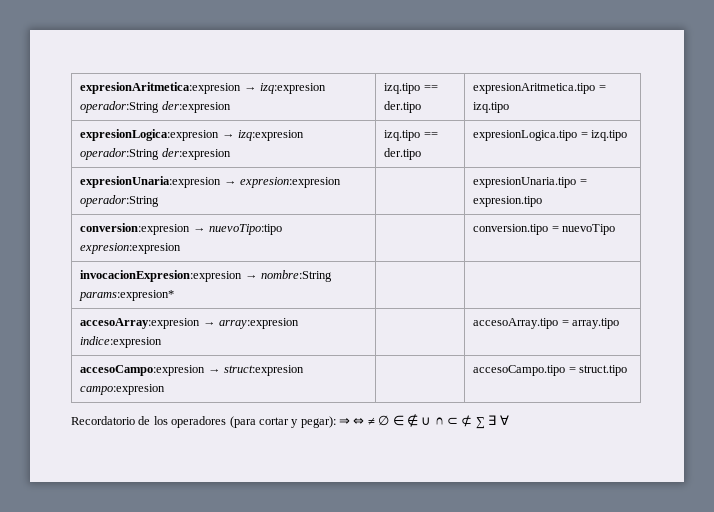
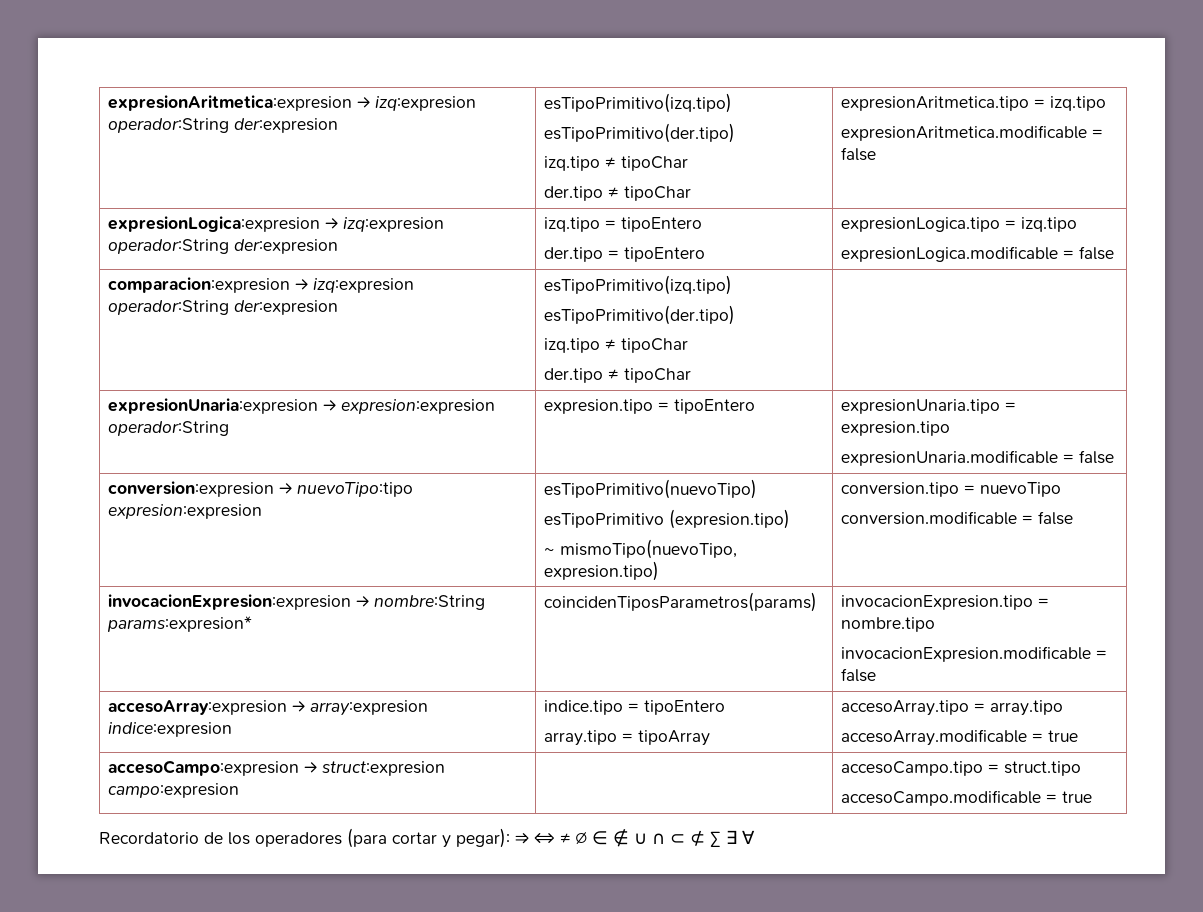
[384,83,438,94] [384,101,422,113] izq.tipo == der.tipo -> [543,93,732,113] [543,123,735,143] [543,156,688,171] [543,186,691,201] esTipoPrimitivo(izq.tipo) // esTipoPrimitivo(der.tipo) // izq.tipo ≠ tipoChar // der.tipo ≠ tipoChar
(510, 107) none -> [840,125,1103,141] [840,147,876,161] // expresionAritmetica.modificable = false
[423,132,438,138] [384,148,422,160] == der.tipo -> [604,217,702,232] [543,247,705,262] = tipoEntero // der.tipo = tipoEntero
(627, 135) none -> [840,246,1114,262] [107,277,414,293] [107,300,338,315] [543,275,732,295] [543,305,735,325] [543,338,688,353] [543,368,691,383] // expresionLogica.modificable = false // comparacion:expresion → izq:expresion operador:String der:expresion | esTipoPrimitivo(izq.tipo) // esTipoPrimitivo(der.tipo) // izq.tipo ≠ tipoChar // der.tipo ≠ tipoChar |
(160, 201) none -> [543,399,755,414] expresion.tipo = tipoEntero
(543, 201) none -> [840,450,1114,466] // expresionUnaria.modificable = false
(182, 248) none -> [543,479,757,499] [543,509,790,529] [543,539,737,559] [543,561,659,581] esTipoPrimitivo(nuevoTipo) // esTipoPrimitivo (expresion.tipo) // ~ mismoTipo(nuevoTipo, expresion.tipo)
(615, 229) none -> [840,511,1073,525] // conversion.modificable = false
[80,318,299,329] [80,336,163,348] | // accesoArray:expresion → array:expresion indice:expresion | -> [543,592,817,612] [840,595,1049,610] [840,617,935,632] [840,646,1107,662] [840,668,876,682] [107,700,428,716] [107,722,232,737] [543,700,725,715] [543,730,710,746] coincidenTiposParametros(params) | invocacionExpresion.tipo = nombre.tipo // invocacionExpresion.modificable = false // accesoArray:expresion → array:expresion indice:expresion | indice.tipo = tipoEntero // array.tipo = tipoArray
(619, 323) none -> [840,729,1078,746] // accesoArray.modificable = true
(627, 370) none -> [840,790,1092,806] // accesoCampo.modificable = true

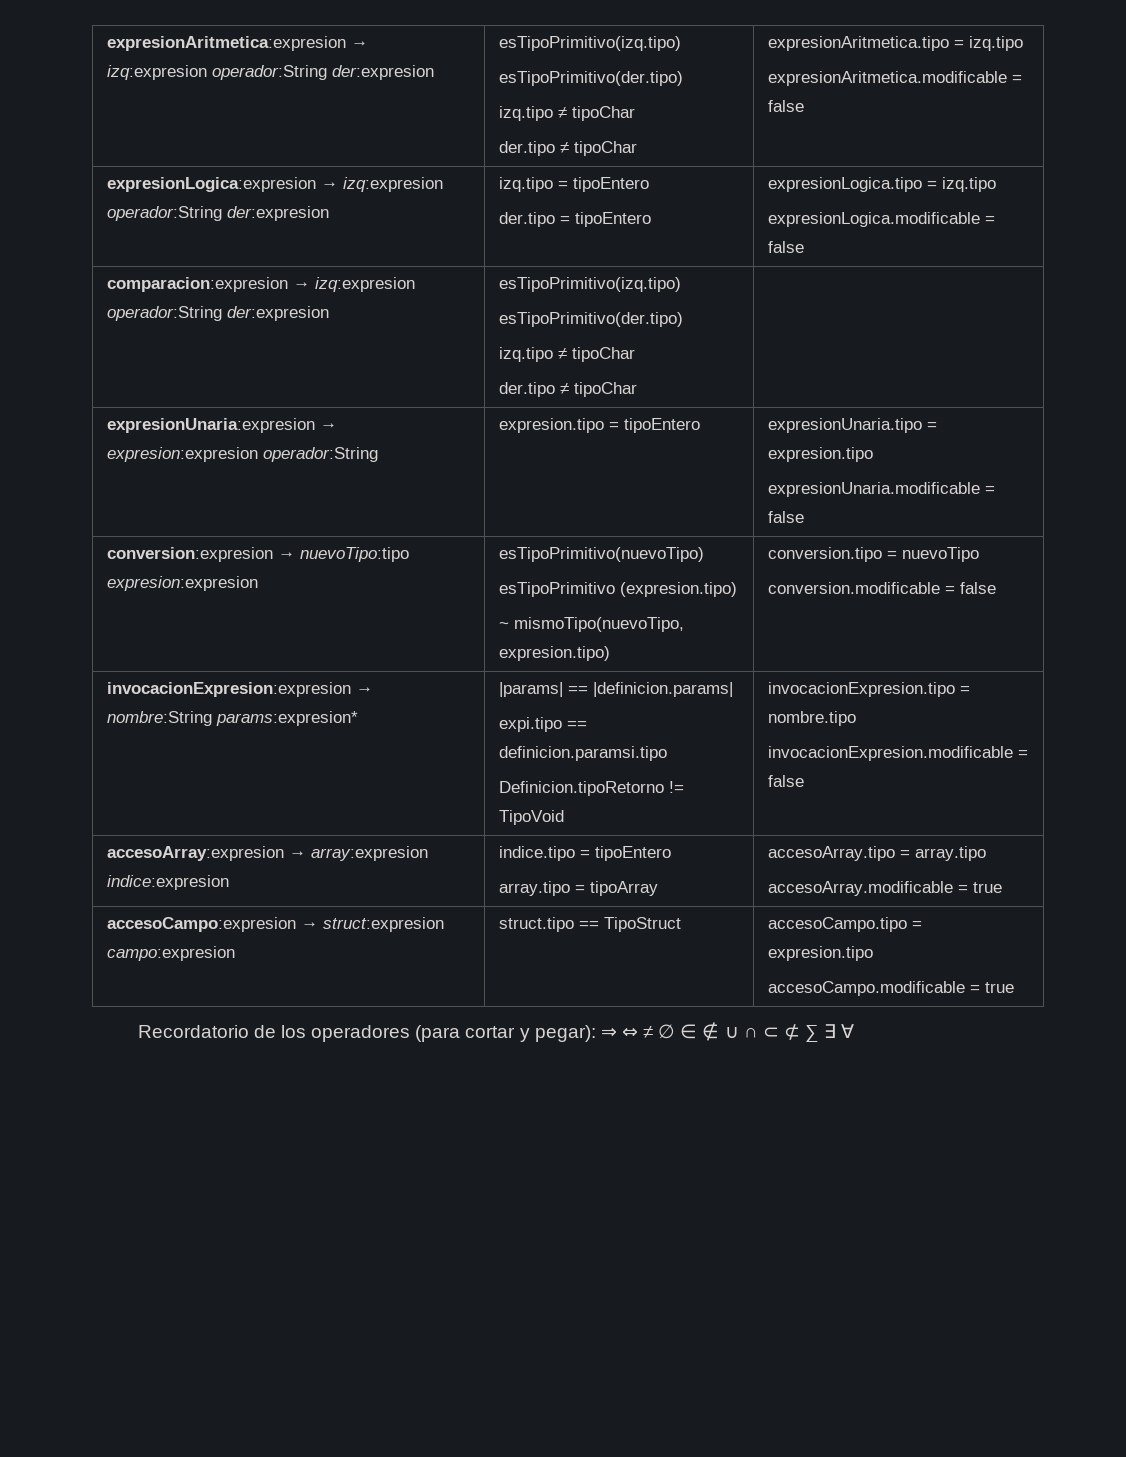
[543,592,817,612] coincidenTiposParametros(params) -> [498,682,733,697] [498,717,587,732] [498,746,667,761] [498,781,684,796] [498,810,564,825] |params| == |definicion.params| // expi.tipo == definicion.paramsi.tipo // Definicion.tipoRetorno != TipoVoid
(239, 790) none -> [498,917,681,932] struct.tipo == TipoStruct
[1003,761,1081,776] struct.tipo -> [767,946,873,961] expresion.tipo

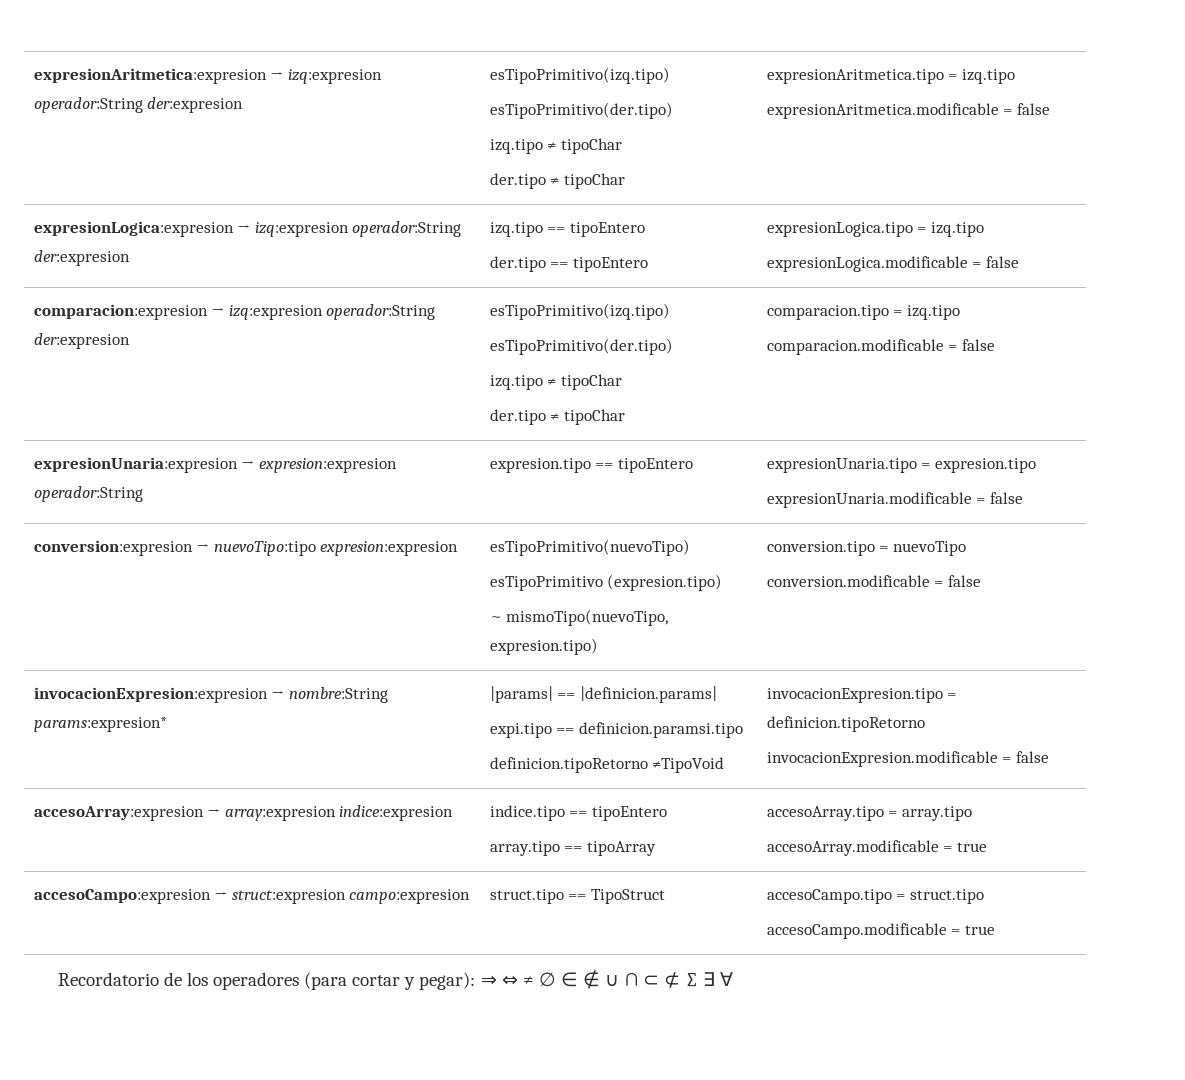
[557,181,568,189] = -> [547,227,566,233] ==
[559,216,570,224] = -> [550,262,569,268] ==
(637, 389) none -> [766,305,960,320] [766,339,995,355] comparacion.tipo = izq.tipo // comparacion.modificable = false
[608,422,619,430] = -> [595,463,614,469] ==
[498,781,684,796] [498,810,564,825] Definicion.tipoRetorno != TipoVoid -> [489,757,725,773] definicion.tipoRetorno ≠TipoVoid
[767,711,856,726] nombre.tipo -> [766,716,925,732] definicion.tipoRetorno
[579,850,590,858] = -> [569,811,588,817] ==
[574,885,585,893] = -> [564,846,583,852] ==
[767,946,873,961] expresion.tipo -> [909,889,984,904] struct.tipo

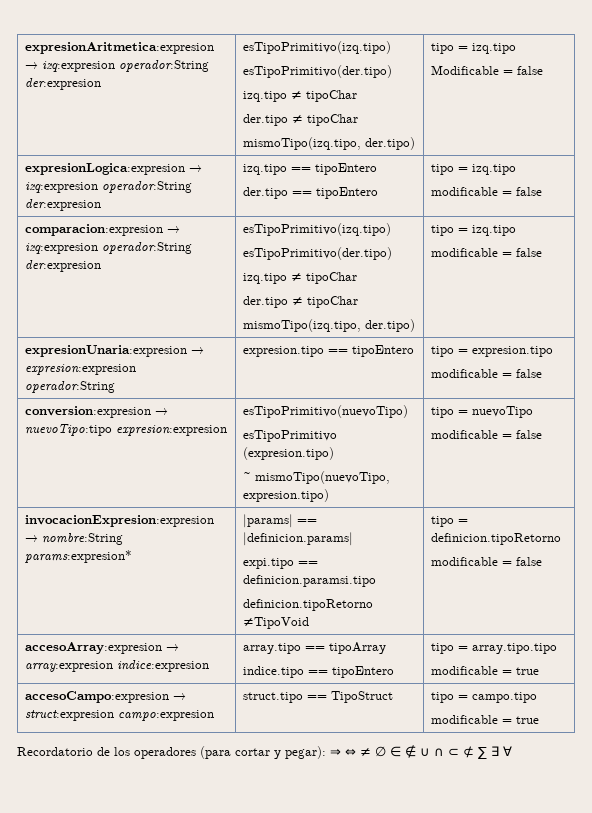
[766,69,1015,84] [766,103,999,119] | expresionAritmetica.tipo = izq.tipo // expresionAritmetica.modificable -> [243,137,416,150] [431,43,517,54] [431,65,500,75] // mismoTipo(izq.tipo, der.tipo) | tipo = izq.tipo // Modificable
[766,222,984,237] [766,256,968,272] expresionLogica.tipo = izq.tipo // expresionLogica.modificable -> [431,164,517,175] [431,187,499,196] tipo = izq.tipo // modificable
[766,305,960,320] [766,339,944,355] | comparacion.tipo = izq.tipo // comparacion.modificable -> [243,319,416,332] [431,225,517,236] [431,248,499,257] // mismoTipo(izq.tipo, der.tipo) | tipo = izq.tipo // modificable
[766,458,917,473] expresionUnaria.tipo -> [431,346,455,357] tipo
[766,492,972,508] expresionUnaria.modificable -> [431,369,499,378] modificable
[766,541,875,556] conversion.tipo -> [431,407,455,418] tipo
[766,575,930,587] conversion.modificable -> [431,430,499,439] modificable
[766,688,943,703] invocacionExpresion.tipo -> [431,516,455,527] tipo
[766,751,998,767] invocacionExpresion.modificable -> [431,557,499,566] modificable
(454, 813) none -> [243,642,387,654] array.tipo == tipoArray //
[489,841,656,856] [766,806,972,821] [766,840,939,856] // array.tipo == tipoArray | accesoArray.tipo = array.tipo // accesoArray.modificable -> [431,643,558,654] [431,666,499,675] | tipo = array.tipo.tipo // modificable
[766,889,984,904] [766,923,947,939] accesoCampo.tipo = struct.tipo // accesoCampo.modificable -> [431,692,538,703] [431,715,499,724] tipo = campo.tipo // modificable

